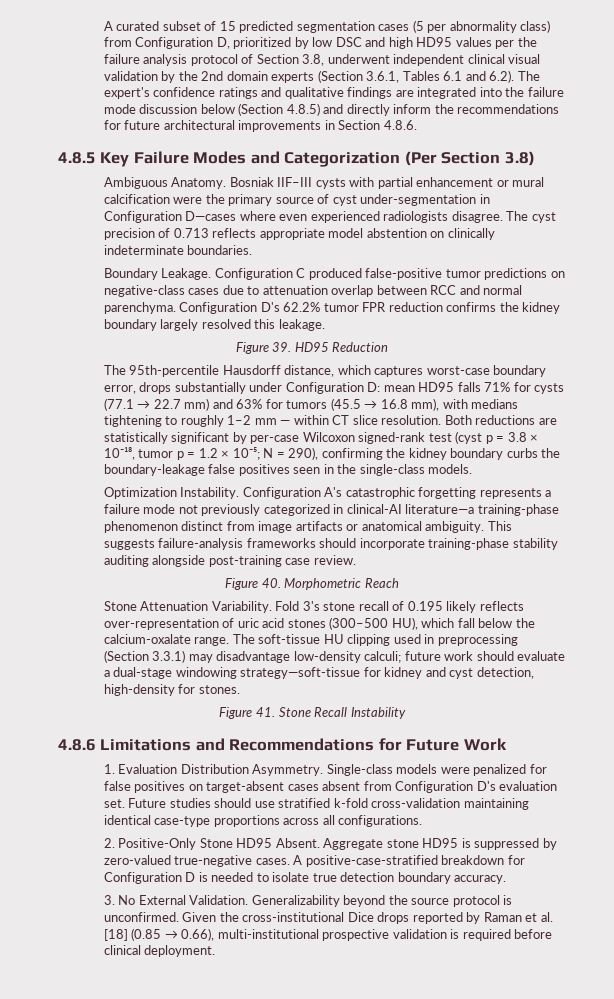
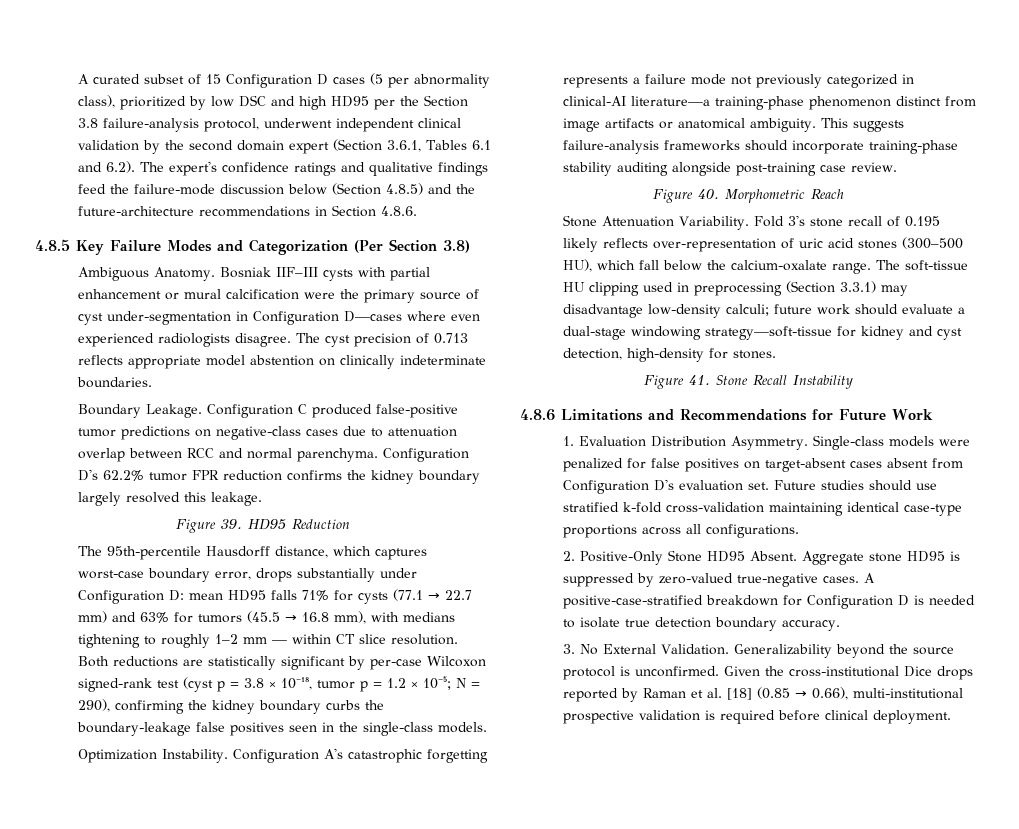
[239,21,375,33] predicted segmentation -> [225,74,328,88] Configuration D
[520,20,551,33] [103,37,230,49] class) from Configuration D, -> [77,95,115,108] class),
[455,37,492,47] values -> (369, 101) none
[103,54,325,66] failure analysis protocol of Section 3.8, -> [423,95,468,107] [77,118,259,132] Section 3.8 failure-analysis protocol,
[508,54,541,64] visual -> (461, 123) none
[201,71,315,83] 2nd domain experts -> [188,140,329,154] second domain expert
[395,87,564,99] [103,104,136,114] are integrated into the failure mode -> [77,184,215,195] feed the failure-mode
[346,104,560,116] [103,120,322,132] directly inform the recommendations for future architectural improvements -> [455,184,475,194] [77,206,310,217] the future-architecture recommendations

